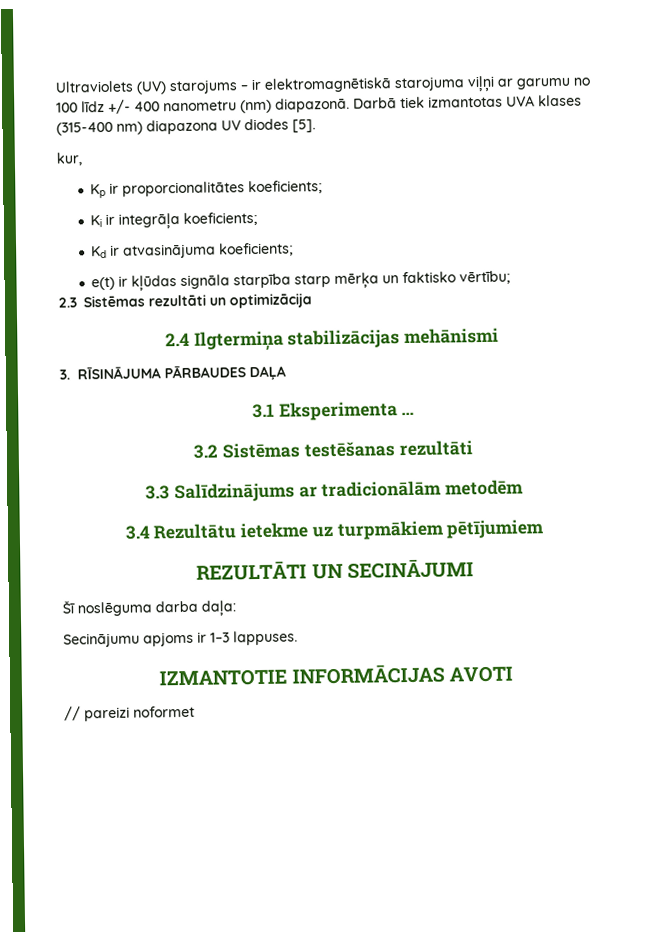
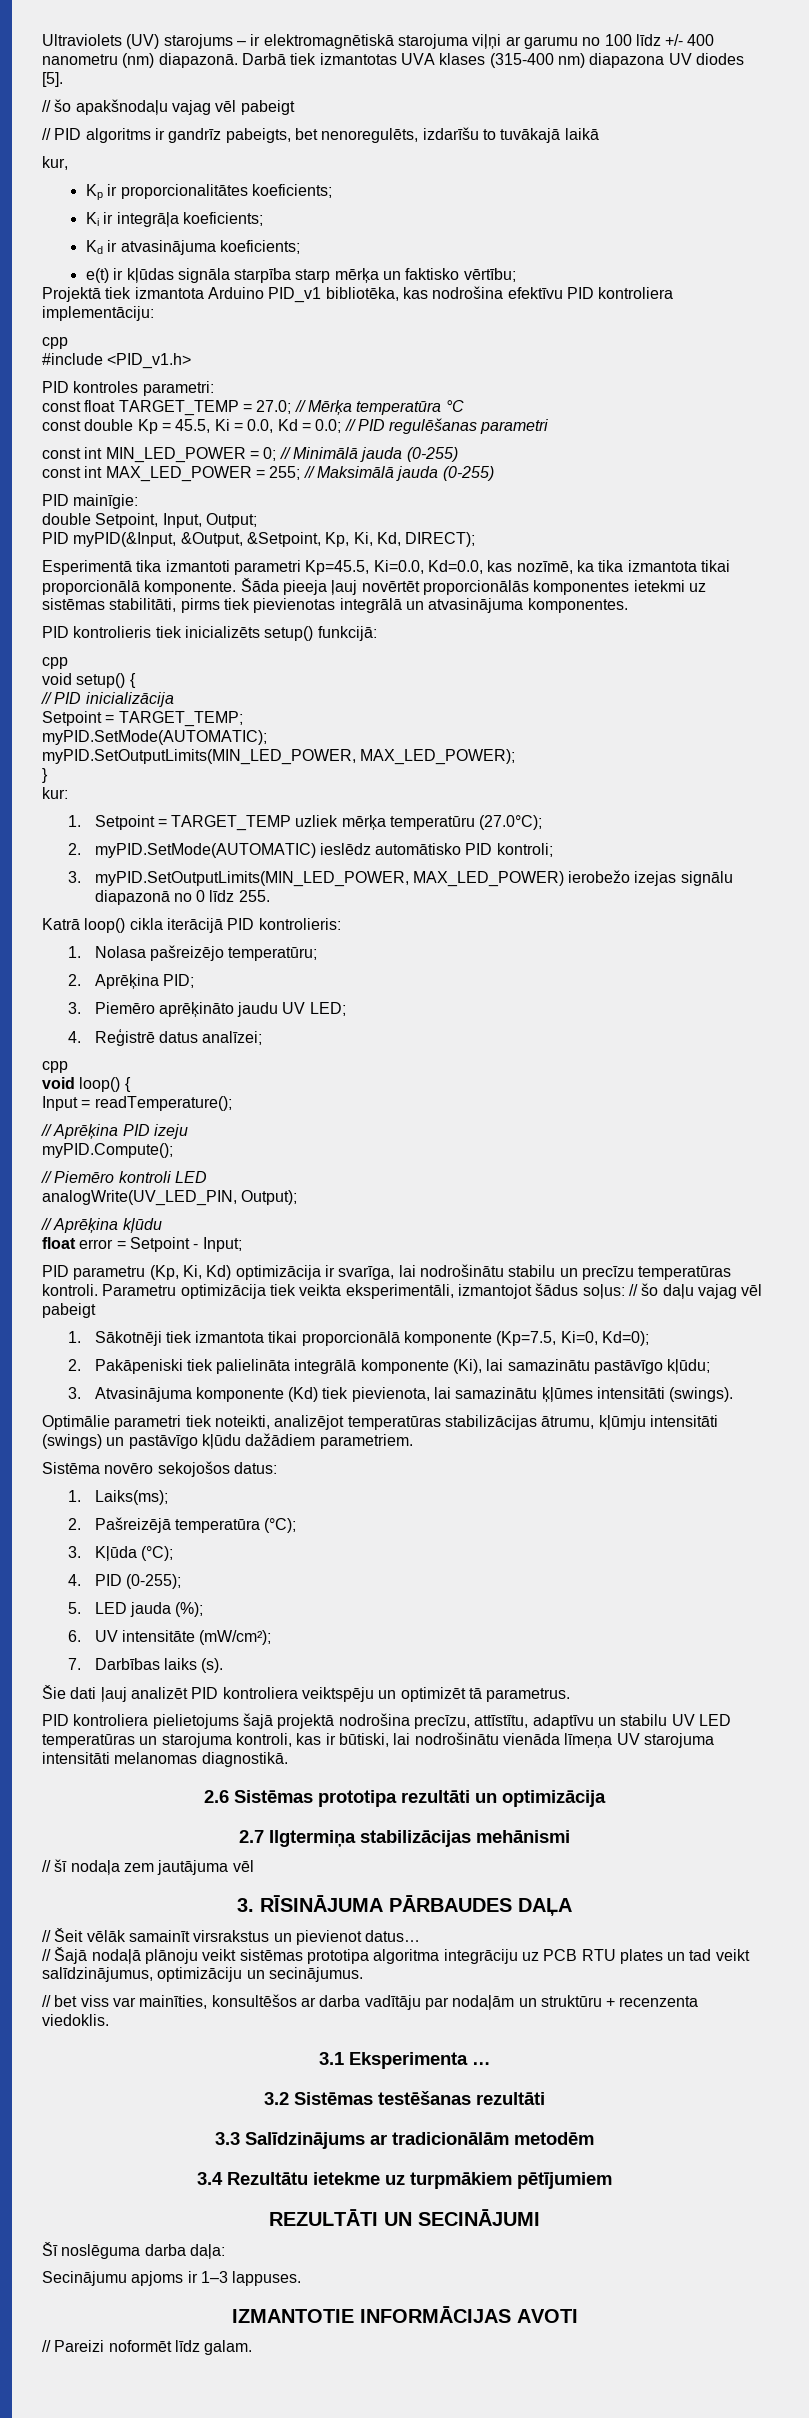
(316, 126) none -> [42,99,295,115] [42,127,599,143] // // šo apakšnodaļu vajag vēl pabeigt // // PID algoritms ir gandrīz pabeigts, bet nenoregulēts, izdarīšu to tuvākajā laikā
[58,295,145,308] 2.3 Sistēmas -> [42,286,674,303] [42,306,154,321] [42,337,68,349] [42,353,192,369] [42,381,214,396] [42,400,464,416] [42,418,549,434] [42,447,458,463] [42,466,494,482] [42,494,139,509] [42,513,257,528] [42,532,476,547] [42,560,730,575] [42,578,706,595] [42,598,628,613] [42,626,377,641] [42,657,68,669] [42,673,136,688] [41,692,174,707] [42,711,243,727] [42,730,267,745] [42,749,516,765] [42,768,48,783] [42,787,68,799] [68,815,543,831] [68,843,553,858] [68,870,733,887] [94,890,270,905] [42,918,341,933] [68,945,318,961] [68,974,194,989] [68,1002,346,1017] [68,1029,263,1046] [42,1061,68,1073] [42,1077,131,1092] [42,1096,232,1111] [41,1124,188,1139] [42,1143,173,1158] [41,1171,207,1183] [42,1190,298,1206] [41,1218,162,1233] [42,1237,242,1252] [42,1264,732,1280] [42,1283,763,1299] [42,1303,96,1318] [68,1331,650,1346] [68,1359,711,1374] [68,1387,734,1402] [42,1415,718,1430] [42,1433,413,1449] [42,1461,277,1477] [68,1490,168,1505] [68,1517,297,1533] [68,1546,173,1561] [68,1574,181,1589] [68,1602,204,1617] [68,1630,272,1645] [68,1658,224,1673] [42,1685,571,1702] [42,1713,731,1729] [42,1732,714,1748] [42,1752,288,1767] [204,1790,397,1807] Projektā tiek izmantota Arduino PID_v1 bibliotēka, kas nodrošina efektīvu PID kontroliera implementāciju: // cpp // #include <PID_v1.h> // PID kontroles parametri: // const float TARGET_TEMP = 27.0; // Mērķa temperatūra °C // const double Kp = 45.5, Ki = 0.0, Kd = 0.0; // PID regulēšanas parametri // const int MIN_LED_POWER = 0; // Minimālā jauda (0-255) // const int MAX_LED_POWER = 255; // Maksimālā jauda (0-255) // PID mainīgie: // double Setpoint, Input, Output; // PID myPID(&Input, &Output, &Setpoint, Kp, Ki, Kd, DIRECT); // Esperimentā tika izmantoti parametri Kp=45.5, Ki=0.0, Kd=0.0, kas nozīmē, ka tika izmantota tikai proporcionālā komponente. Šāda pieeja ļauj novērtēt proporcionālās komponentes ietekmi uz sistēmas stabilitāti, pirms tiek pievienotas integrālā un atvasinājuma komponentes. // PID kontrolieris tiek inicializēts setup() funkcijā: // cpp // void setup() { // // PID inicializācija // Setpoint = TARGET_TEMP; // myPID.SetMode(AUTOMATIC); // myPID.SetOutputLimits(MIN_LED_POWER, MAX_LED_POWER); // } // kur: // 1. Setpoint = TARGET_TEMP uzliek mērķa temperatūru (27.0°C); // 2. myPID.SetMode(AUTOMATIC) ieslēdz automātisko PID kontroli; // 3. myPID.SetOutputLimits(MIN_LED_POWER, MAX_LED_POWER) ierobežo izejas signālu diapazonā no 0 līdz 255. // Katrā loop() cikla iterācijā PID kontrolieris: // 1. Nolasa pašreizējo temperatūru; // 2. Aprēķina PID; // 3. Piemēro aprēķināto jaudu UV LED; // 4. Reģistrē datus analīzei; // cpp // void loop() { // Input = readTemperature(); // // Aprēķina PID izeju // myPID.Compute(); // // Piemēro kontroli LED // analogWrite(UV_LED_PIN, Output); // // Aprēķina kļūdu // float error = Setpoint - Input; // PID parametru (Kp, Ki, Kd) optimizācija ir svarīga, lai nodrošinātu stabilu un precīzu temperatūras kontroli. Parametru optimizācija tiek veikta eksperimentāli, izmantojot šādus soļus: // šo daļu vajag vēl pabeigt // 1. Sākotnēji tiek izmantota tikai proporcionālā komponente (Kp=7.5, Ki=0, Kd=0); // 2. Pakāpeniski tiek palielināta integrālā komponente (Ki), lai samazinātu pastāvīgo kļūdu; // 3. Atvasinājuma komponente (Kd) tiek pievienota, lai samazinātu ķļūmes intensitāti (swings). // Optimālie parametri tiek noteikti, analizējot temperatūras stabilizācijas ātrumu, kļūmju intensitāti (swings) un pastāvīgo kļūdu dažādiem parametriem. // Sistēma novēro sekojošos datus: // 1. Laiks(ms); // 2. Pašreizējā temperatūra (°C); // 3. Kļūda (°C); // 4. PID (0-255); // 5. LED jauda (%); // 6. UV intensitāte (mW/cm²); // 7. Darbības laiks (s). // Šie dati ļauj analizēt PID kontroliera veiktspēju un optimizēt tā parametrus. // PID kontroliera pielietojums šajā projektā nodrošina precīzu, attīstītu, adaptīvu un stabilu UV LED temperatūras un starojuma kontroli, kas ir būtiski, lai nodrošinātu vienāda līmeņa UV starojuma intensitāti melanomas diagnostikā. // 2.6 Sistēmas prototipa
[164,332,190,347] 2.4 -> [239,1830,264,1843] 2.7
[59,365,286,381] 3. RĪSINĀJUMA PĀRBAUDES DAĻA -> [42,1859,254,1875] [237,1895,572,1916] [42,1928,421,1945] [42,1947,750,1964] [42,1967,363,1982] [42,1994,699,2010] [42,2014,109,2026] // šī nodaļa zem jautājuma vēl // 3. RĪSINĀJUMA PĀRBAUDES DAĻA // // Šeit vēlāk samainīt virsrakstus un pievienot datus… // // Šajā nodaļā plānoju veikt sistēmas prototipa algoritma integrāciju uz PCB RTU plates un tad veikt salīdzinājumus, optimizāciju un secinājumus. // // bet viss var mainīties, konsultēšos ar darba vadītāju par nodaļām un struktūru + recenzenta viedoklis.
[84,705,195,722] pareizi noformet -> [54,2340,253,2355] Pareizi noformēt līdz galam.

